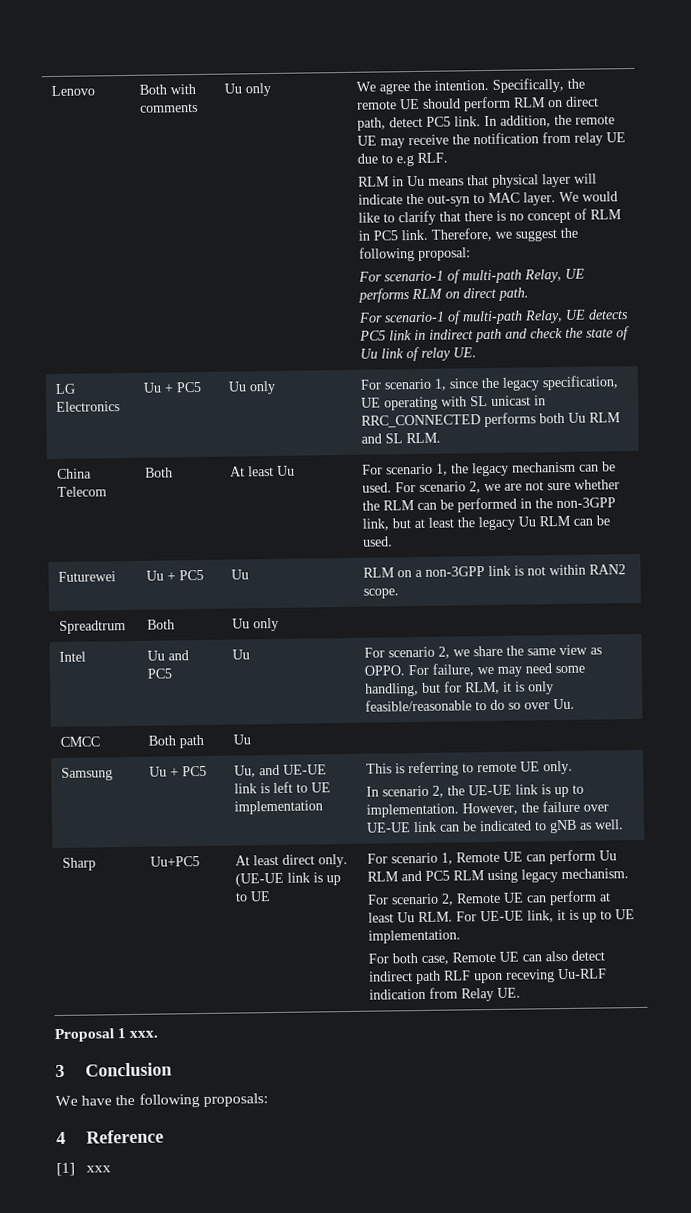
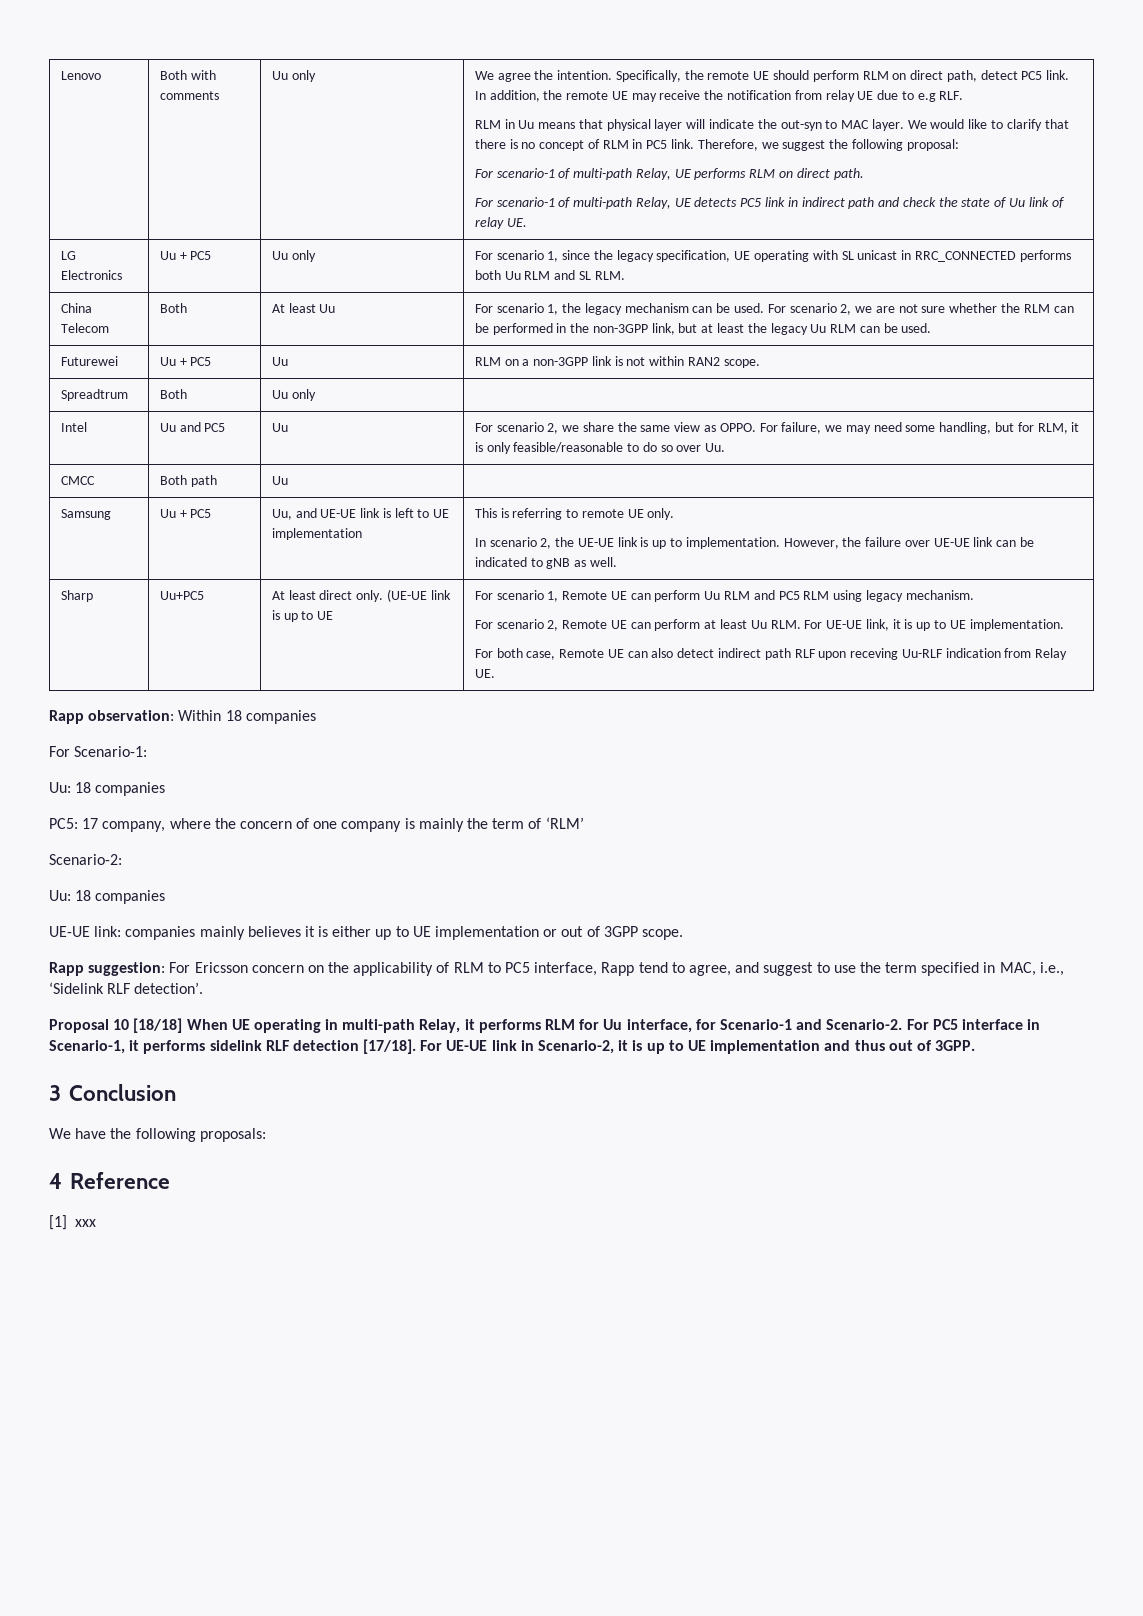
[54,1028,159,1043] Proposal 1 xxx. -> [49,710,316,724] [49,746,148,757] [49,782,166,796] [49,817,584,832] [49,854,122,865] [49,890,166,904] [49,926,683,940] [49,962,1064,976] [49,982,204,994] [49,1018,1041,1033] [49,1039,976,1054] Rapp observation: Within 18 companies // For Scenario-1: // Uu: 18 companies // PC5: 17 company, where the concern of one company is mainly the term of ‘RLM’ // Scenario-2: // Uu: 18 companies // UE-UE link: companies mainly believes it is either up to UE implementation or out of 3GPP scope. // Rapp suggestion: For Ericsson concern on the applicability of RLM to PC5 interface, Rapp tend to agree, and suggest to use the term specified in MAC, i.e., ‘Sidelink RLF detection’. // Proposal 10 [18/18] When UE operating in multi-path Relay, it performs RLM for Uu interface, for Scenario-1 and Scenario-2. For PC5 interface in Scenario-1, it performs sidelink RLF detection [17/18]. For UE-UE link in Scenario-2, it is up to UE implementation and thus out of 3GPP.

